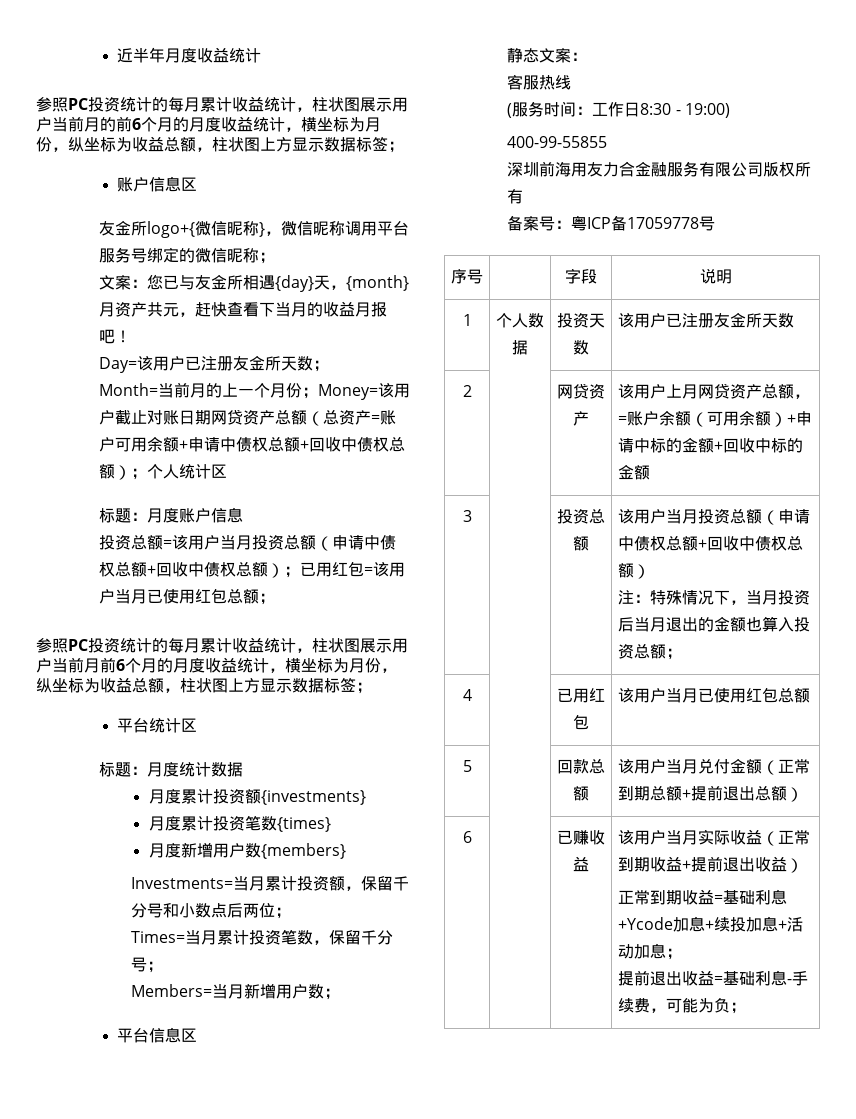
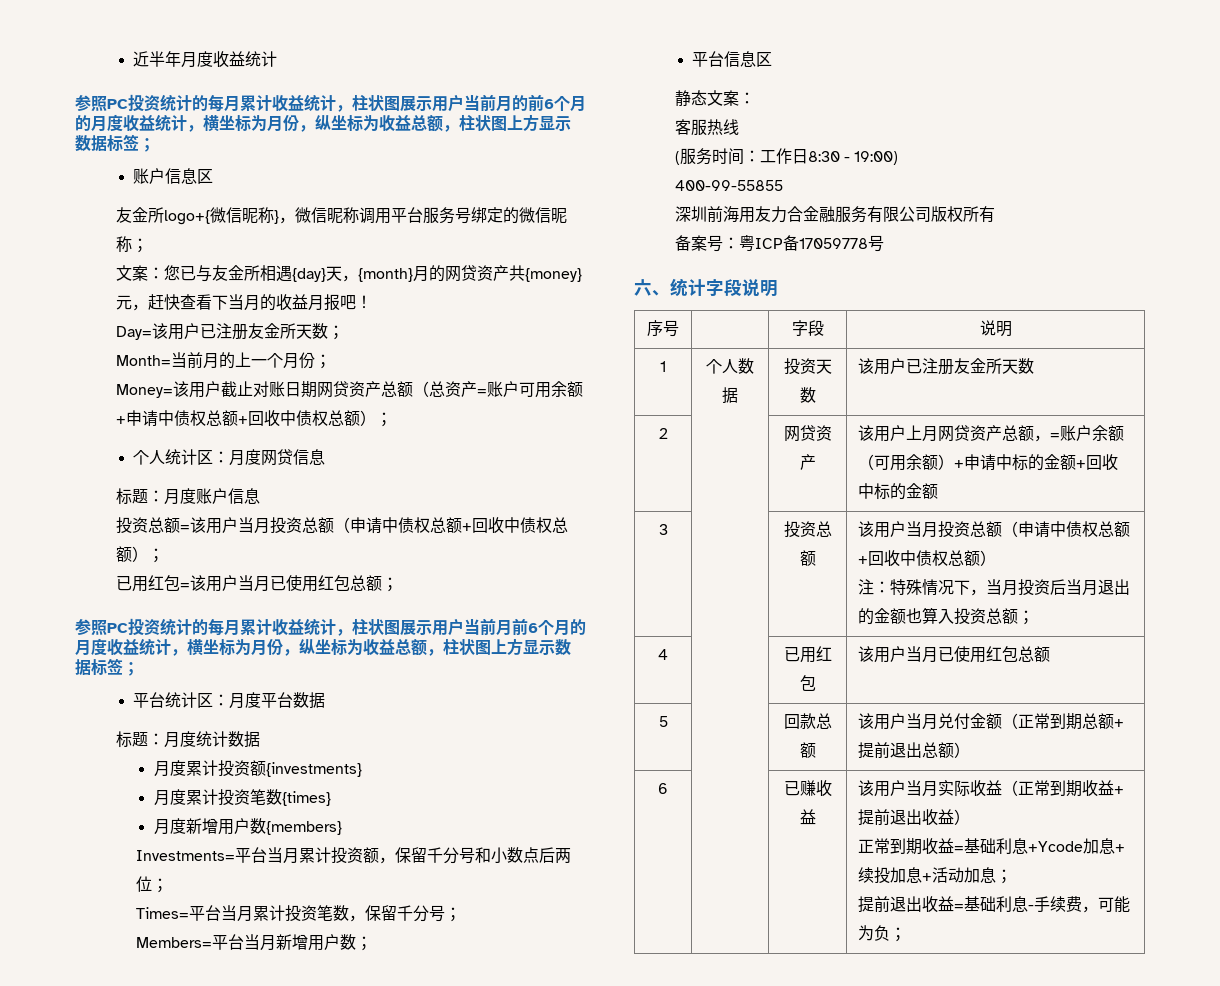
[115,302,164,317] 资产共 -> [428,265,582,282] 的网贷资产共{money}
(319, 393) none -> (331, 361) //
(148, 474) none -> (392, 419) //
(228, 471) none -> [213,449,326,466] ：月度网贷信息
(301, 572) none -> (164, 555) //
(198, 725) none -> [213,692,326,709] ：月度平台数据
(234, 883) none -> [235,847,268,863] 平台
(186, 937) none -> [189,905,222,921] 平台
(213, 990) none -> [212,934,245,950] 平台
(716, 223) none -> [634,278,778,297] // 六、统计字段说明

